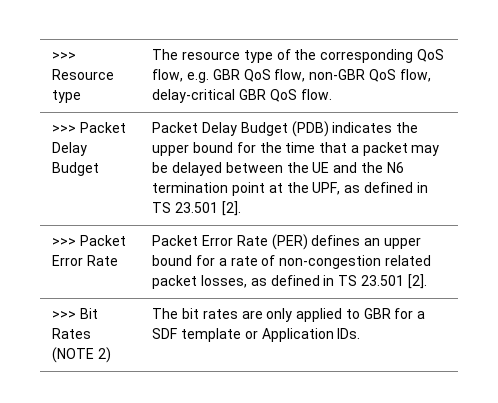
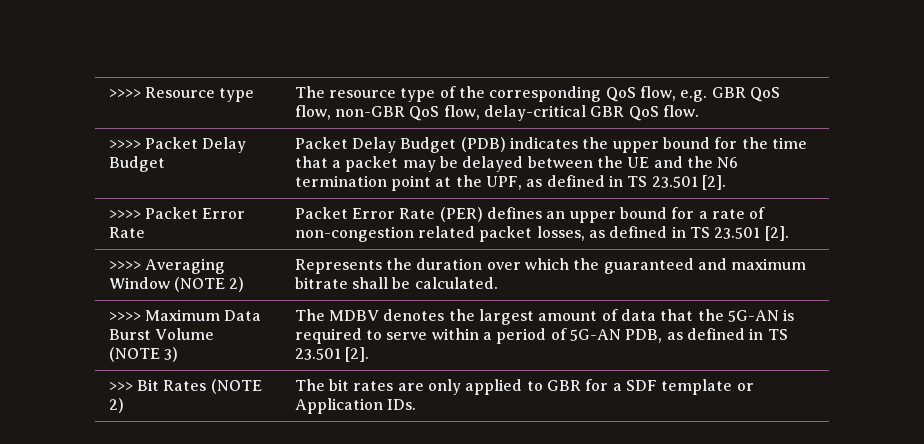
[52,52,77,60] >>> -> [108,89,141,98] >>>>
[52,125,77,133] >>> -> [108,140,141,149] >>>>
[52,238,77,246] >>> -> [108,210,141,219] >>>>
(427, 281) none -> [108,258,226,274] [108,277,245,292] [294,258,807,274] [294,277,498,289] [108,309,262,321] [108,328,215,340] [108,347,179,362] [294,309,795,325] [294,328,788,344] [294,347,370,362] // >>>> Averaging Window (NOTE 2) | Represents the duration over which the guaranteed and maximum bitrate shall be calculated. // >>>> Maximum Data Burst Volume (NOTE 3) | The MDBV denotes the largest amount of data that the 5G-AN is required to serve within a period of 5G-AN PDB, as defined in TS 23.501 [2].

